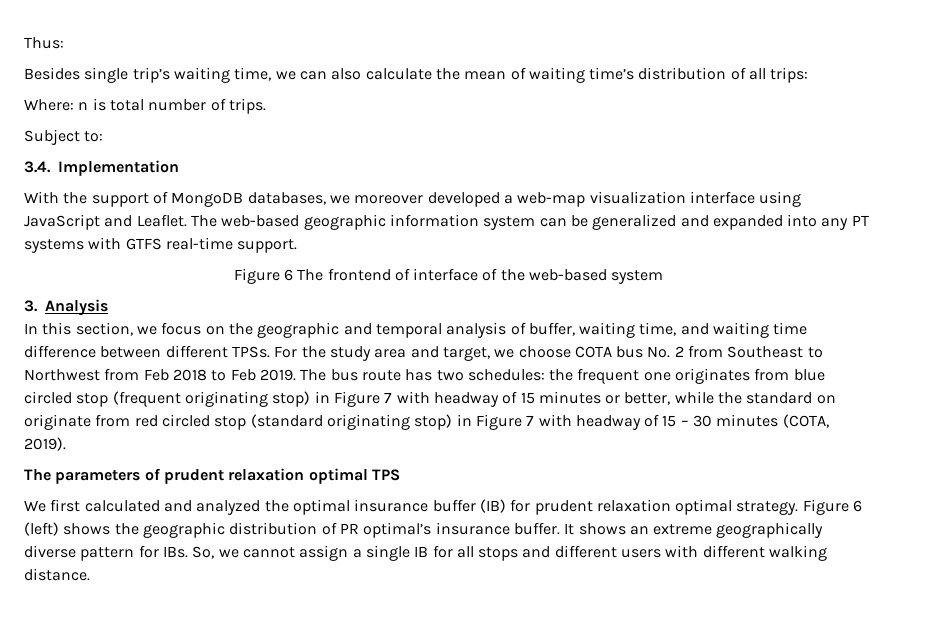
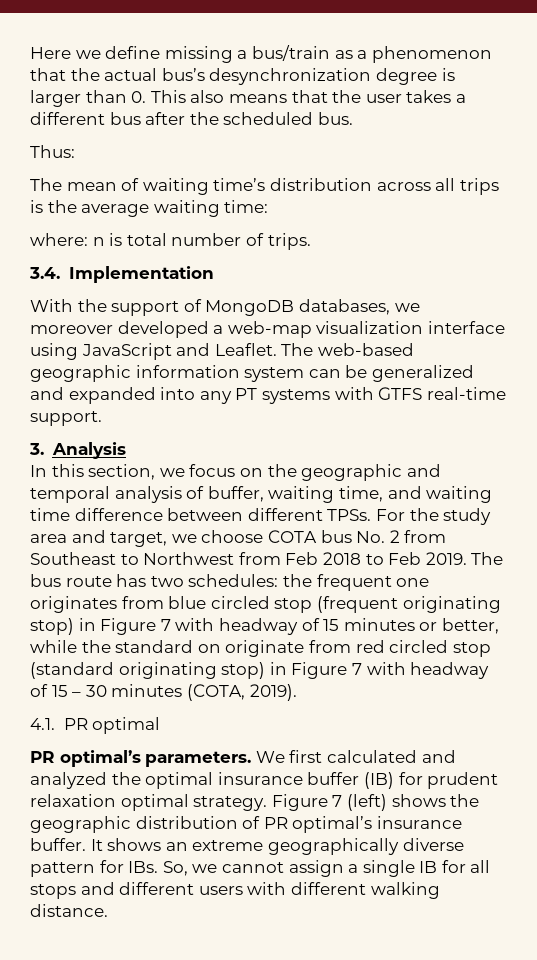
[24,37,64,49] [24,67,460,83] Thus: // Besides single trip’s waiting time, we can also calculate the -> [30,45,492,63] [30,68,455,85] [30,90,466,107] [30,112,353,125] [30,145,75,158] [30,178,62,191] Here we define missing a bus/train as a phenomenon that the actual bus’s desynchronization degree is larger than 0. This also means that the user takes a different bus after the scheduled bus. // Thus: // The
[730,67,809,83] [24,99,74,111] of all trips: // Where: -> [376,178,499,195] [30,200,269,217] [30,233,88,246] across all trips is the average waiting time: // where:
[24,129,104,145] // Subject to: -> (311, 241) none
[233,268,664,284] // Figure 6 The frontend of interface of the web-based system -> (102, 418) none
[24,468,400,484] The parameters of prudent relaxation optimal TPS // -> [30,717,161,734] [30,750,252,767] 4.1. PR optimal // PR optimal’s parameters.
[853,500,863,512] 6 -> [332,795,343,807] 7

